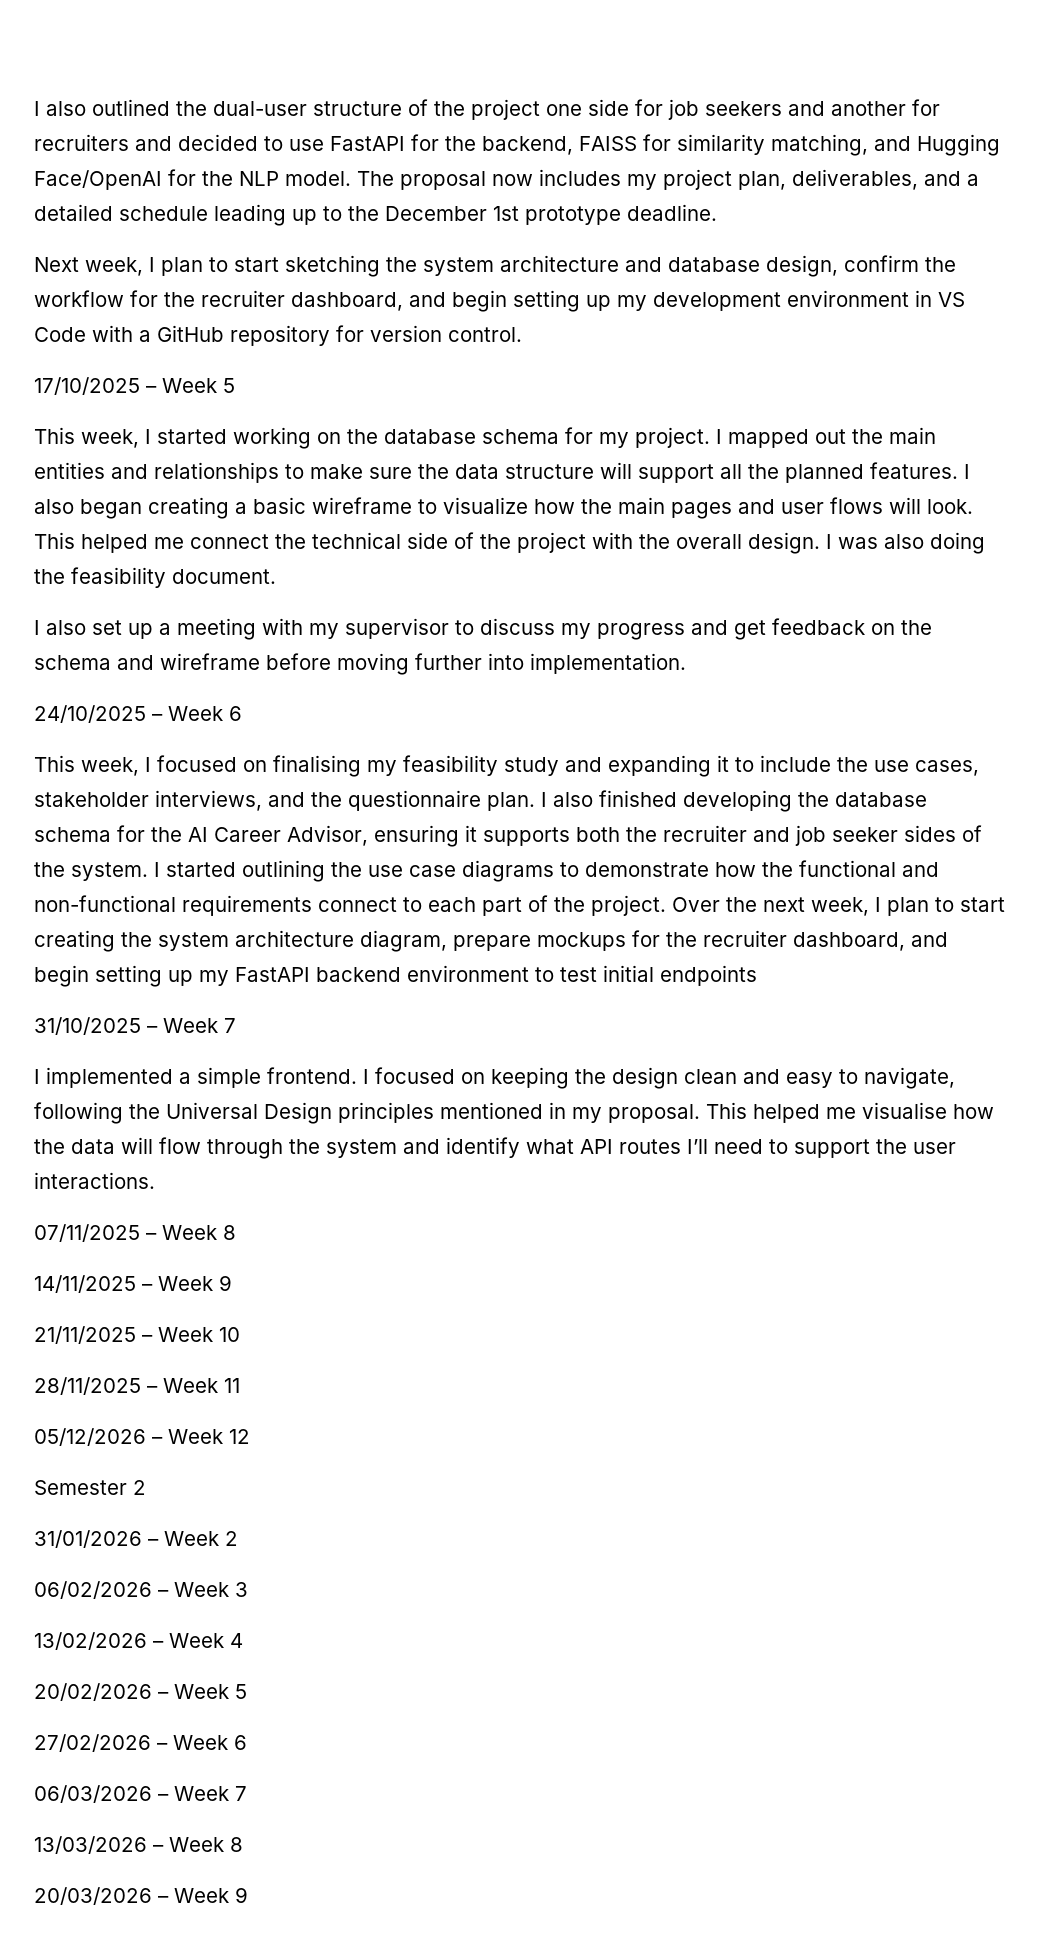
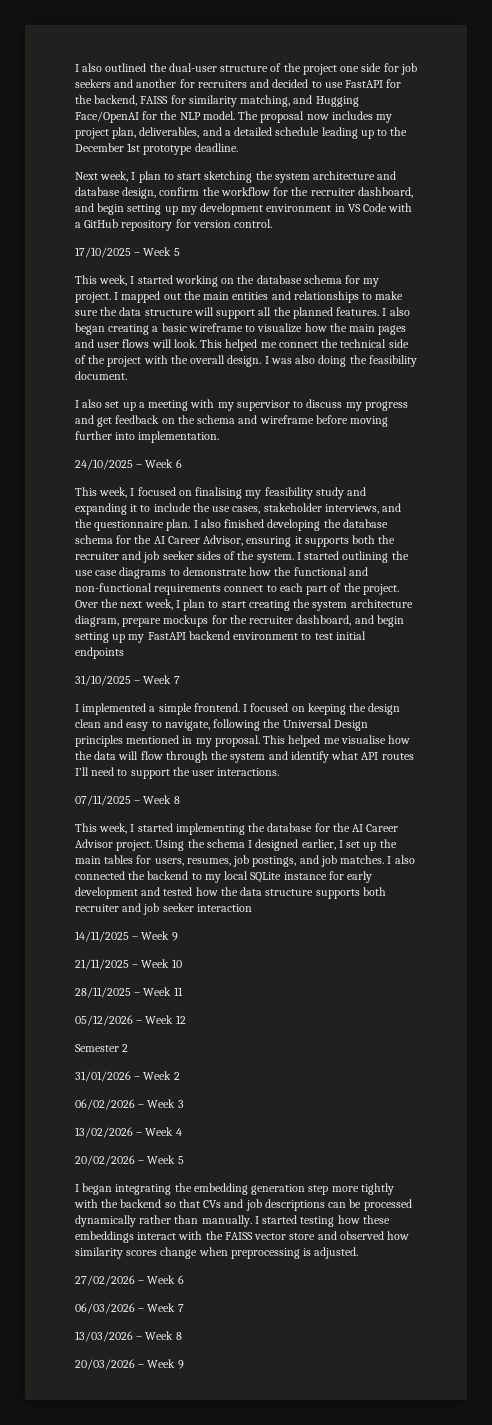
(236, 1232) none -> [75,823,399,835] [75,839,397,851] [75,855,415,867] [75,871,373,883] [75,887,386,899] [75,903,252,915] // This week, I started implementing the database for the AI Career Advisor project. Using the schema I designed earlier, I set up the main tables for users, resumes, job postings, and job matches. I also connected the backend to my local SQLite instance for early development and tested how the data structure supports both recruiter and job seeker interaction
(247, 1691) none -> [75,1183,394,1195] [74,1199,412,1211] [75,1215,390,1227] [75,1231,410,1243] [75,1247,359,1259] // I began integrating the embedding generation step more tightly with the backend so that CVs and job descriptions can be processed dynamically rather than manually. I started testing how these embeddings interact with the FAISS vector store and observed how similarity scores change when preprocessing is adjusted.

